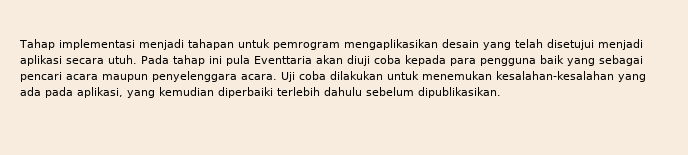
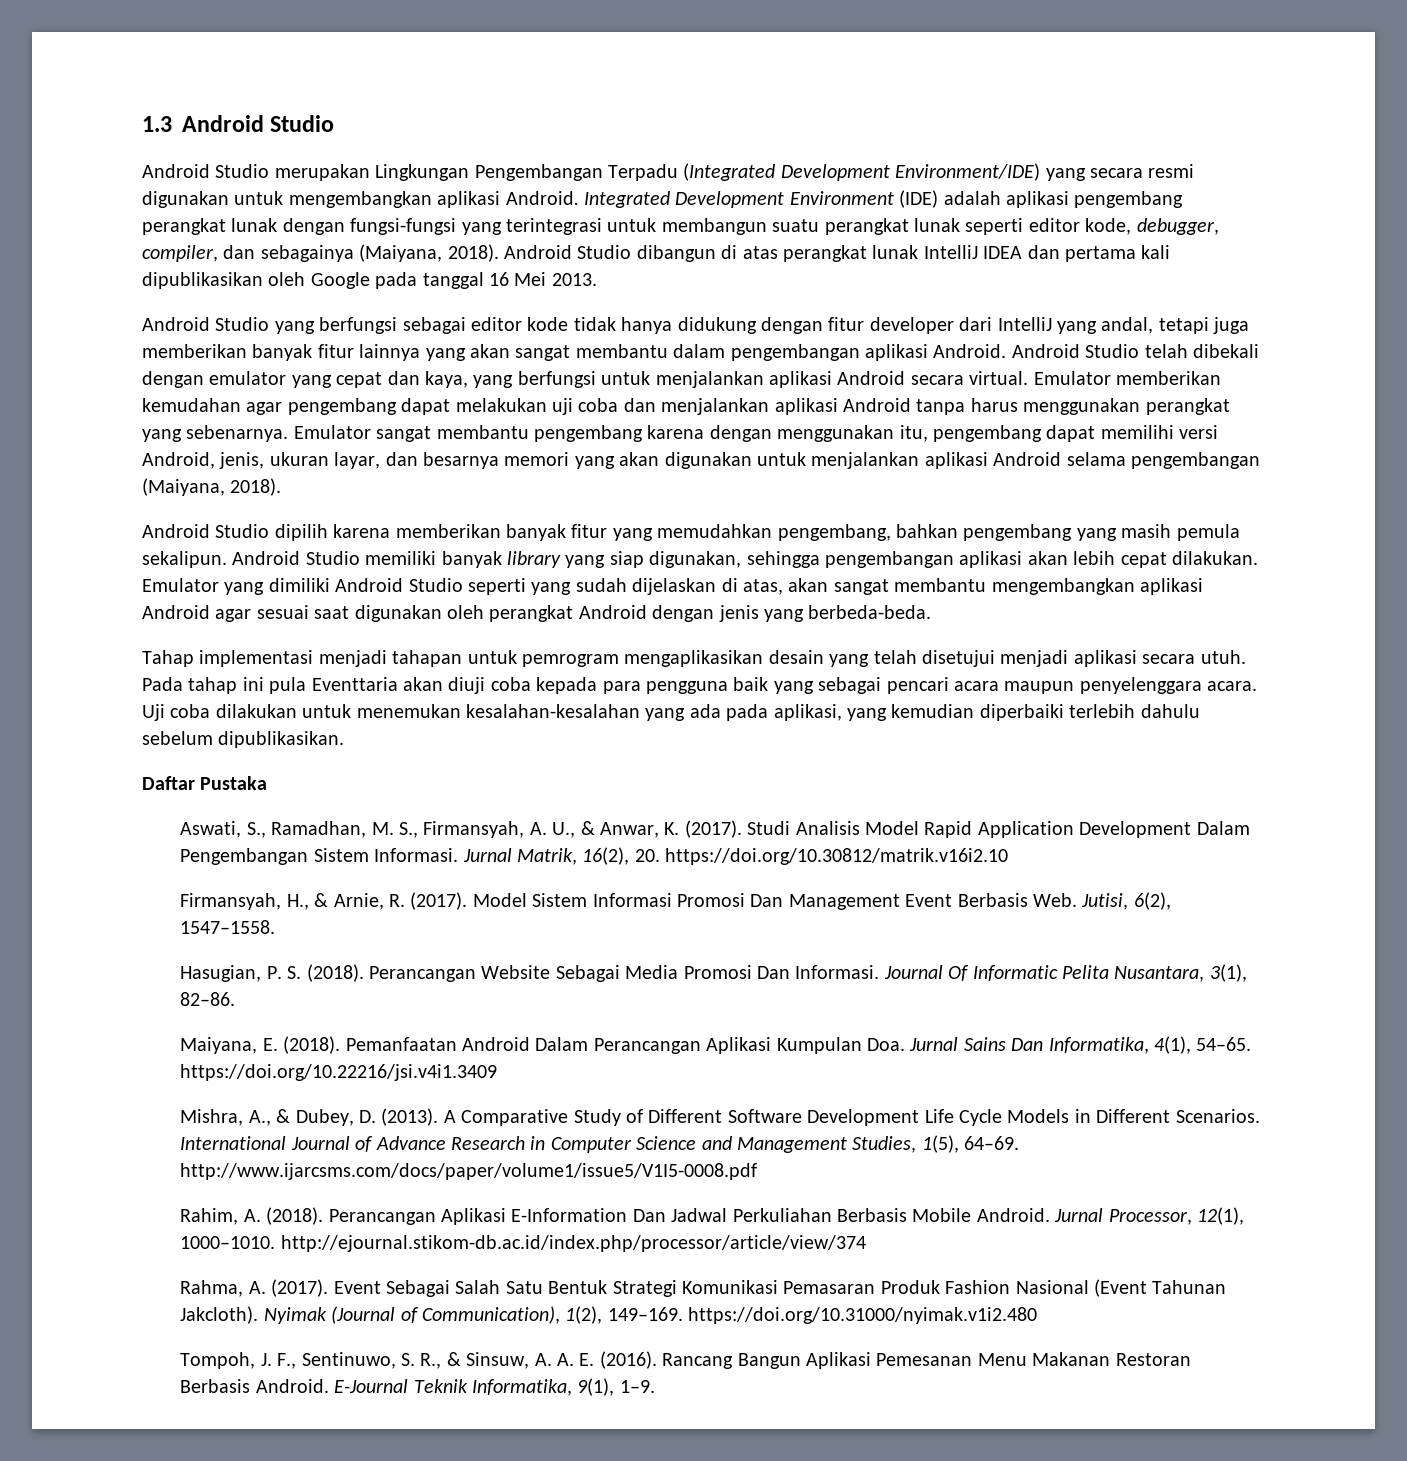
(19, 44) none -> [142,115,335,132] [142,163,1195,181] [142,190,1184,208] [142,218,1219,235] [142,244,1171,262] [142,272,597,289] [142,317,1250,334] [142,344,1259,361] [142,371,1221,388] [142,398,1230,415] [142,425,1219,442] [142,452,1260,469] [142,478,282,496] [142,524,1240,541] [142,551,1258,568] [142,578,1203,595] [142,605,932,622] 1.3 Android Studio // Android Studio merupakan Lingkungan Pengembangan Terpadu (Integrated Development Environment/IDE) yang secara resmi digunakan untuk mengembangkan aplikasi Android. Integrated Development Environment (IDE) adalah aplikasi pengembang perangkat lunak dengan fungsi-fungsi yang terintegrasi untuk membangun suatu perangkat lunak seperti editor kode, debugger, compiler, dan sebagainya (Maiyana, 2018). Android Studio dibangun di atas perangkat lunak IntelliJ IDEA dan pertama kali dipublikasikan oleh Google pada tanggal 16 Mei 2013. // Android Studio yang berfungsi sebagai editor kode tidak hanya didukung dengan fitur developer dari IntelliJ yang andal, tetapi juga memberikan banyak fitur lainnya yang akan sangat membantu dalam pengembangan aplikasi Android. Android Studio telah dibekali dengan emulator yang cepat dan kaya, yang berfungsi untuk menjalankan aplikasi Android secara virtual. Emulator memberikan kemudahan agar pengembang dapat melakukan uji coba dan menjalankan aplikasi Android tanpa harus menggunakan perangkat yang sebenarnya. Emulator sangat membantu pengembang karena dengan menggunakan itu, pengembang dapat memilihi versi Android, jenis, ukuran layar, dan besarnya memori yang akan digunakan untuk menjalankan aplikasi Android selama pengembangan (Maiyana, 2018). // Android Studio dipilih karena memberikan banyak fitur yang memudahkan pengembang, bahkan pengembang yang masih pemula sekalipun. Android Studio memiliki banyak library yang siap digunakan, sehingga pengembangan aplikasi akan lebih cepat dilakukan. Emulator yang dimiliki Android Studio seperti yang sudah dijelaskan di atas, akan sangat membantu mengembangkan aplikasi Android agar sesuai saat digunakan oleh perangkat Android dengan jenis yang berbeda-beda. //
(501, 92) none -> [142,776,268,790] [180,820,1250,838] [180,847,1009,865] [180,892,1171,910] [180,920,276,934] [180,964,1247,982] [180,992,236,1006] [180,1036,1252,1054] [180,1064,498,1081] [180,1108,1260,1126] [180,1135,1020,1153] [180,1163,758,1180] [180,1207,1245,1225] [180,1235,866,1252] [180,1279,1227,1297] [180,1306,1038,1324] [180,1351,1191,1369] [180,1378,655,1396] // Daftar Pustaka // Aswati, S., Ramadhan, M. S., Firmansyah, A. U., & Anwar, K. (2017). Studi Analisis Model Rapid Application Development Dalam Pengembangan Sistem Informasi. Jurnal Matrik, 16(2), 20. https://doi.org/10.30812/matrik.v16i2.10 // Firmansyah, H., & Arnie, R. (2017). Model Sistem Informasi Promosi Dan Management Event Berbasis Web. Jutisi, 6(2), 1547–1558. // Hasugian, P. S. (2018). Perancangan Website Sebagai Media Promosi Dan Informasi. Journal Of Informatic Pelita Nusantara, 3(1), 82–86. // Maiyana, E. (2018). Pemanfaatan Android Dalam Perancangan Aplikasi Kumpulan Doa. Jurnal Sains Dan Informatika, 4(1), 54–65. https://doi.org/10.22216/jsi.v4i1.3409 // Mishra, A., & Dubey, D. (2013). A Comparative Study of Different Software Development Life Cycle Models in Different Scenarios. International Journal of Advance Research in Computer Science and Management Studies, 1(5), 64–69. http://www.ijarcsms.com/docs/paper/volume1/issue5/V1I5-0008.pdf // Rahim, A. (2018). Perancangan Aplikasi E-Information Dan Jadwal Perkuliahan Berbasis Mobile Android. Jurnal Processor, 12(1), 1000–1010. http://ejournal.stikom-db.ac.id/index.php/processor/article/view/374 // Rahma, A. (2017). Event Sebagai Salah Satu Bentuk Strategi Komunikasi Pemasaran Produk Fashion Nasional (Event Tahunan Jakcloth). Nyimak (Journal of Communication), 1(2), 149–169. https://doi.org/10.31000/nyimak.v1i2.480 // Tompoh, J. F., Sentinuwo, S. R., & Sinsuw, A. A. E. (2016). Rancang Bangun Aplikasi Pemesanan Menu Makanan Restoran Berbasis Android. E-Journal Teknik Informatika, 9(1), 1–9.

